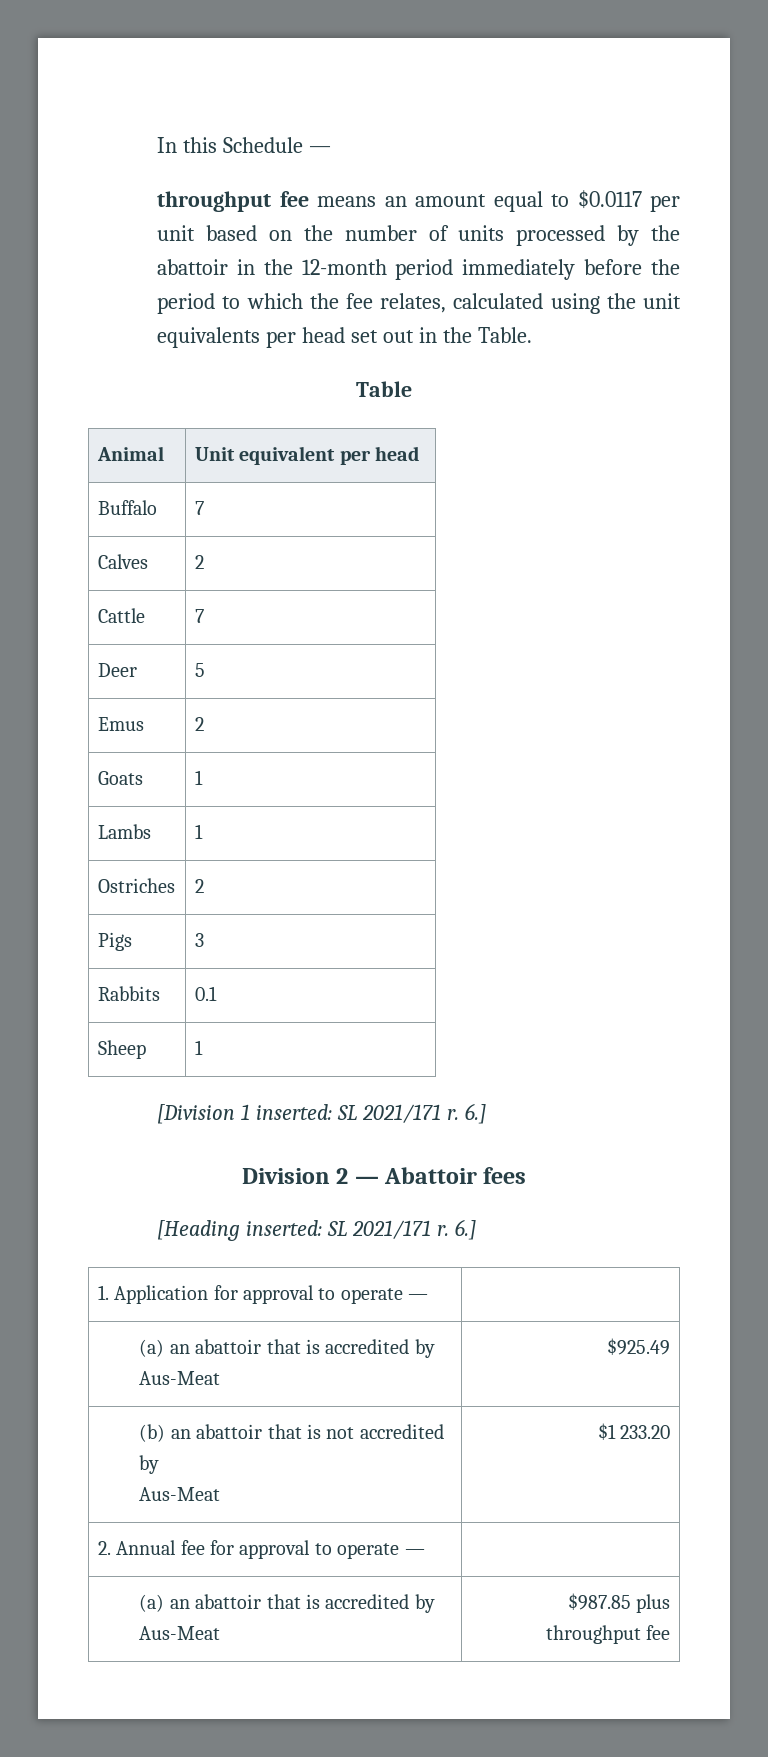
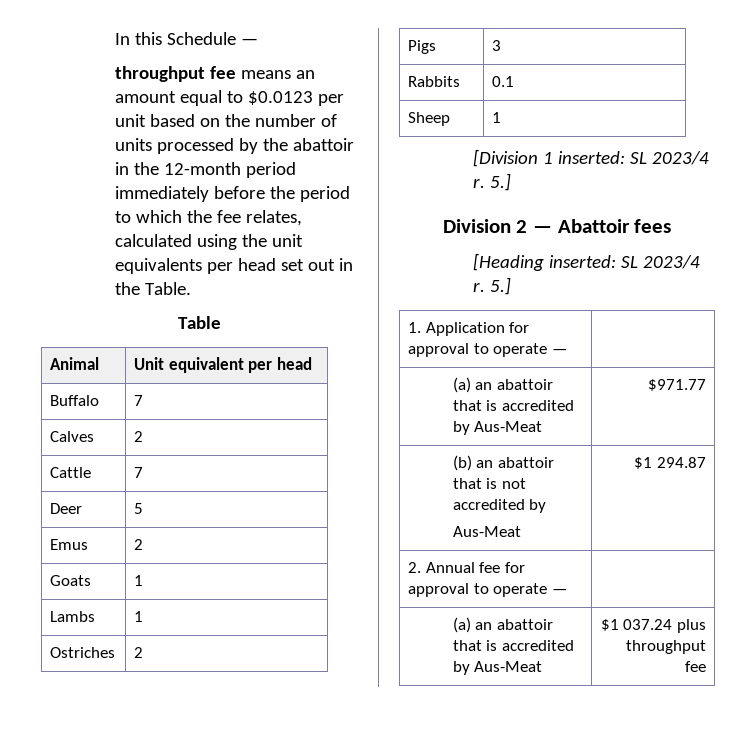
[577,190,642,209] $0.0117 -> [247,91,313,105] $0.0123
[361,1103,486,1124] 2021/171 r. 6.] -> [651,151,709,165] [472,173,511,191] 2023/4 r. 5.]
[351,1219,476,1240] 2021/171 r. 6.] -> [642,255,700,269] [472,277,511,295] 2023/4 r. 5.]
[607,1338,671,1355] $925.49 -> [647,379,706,391] $971.77
[620,1425,671,1439] 233.20 -> [656,457,706,468] 294.87
[567,1593,631,1610] $987.85 -> [600,619,673,631] $1 037.24

